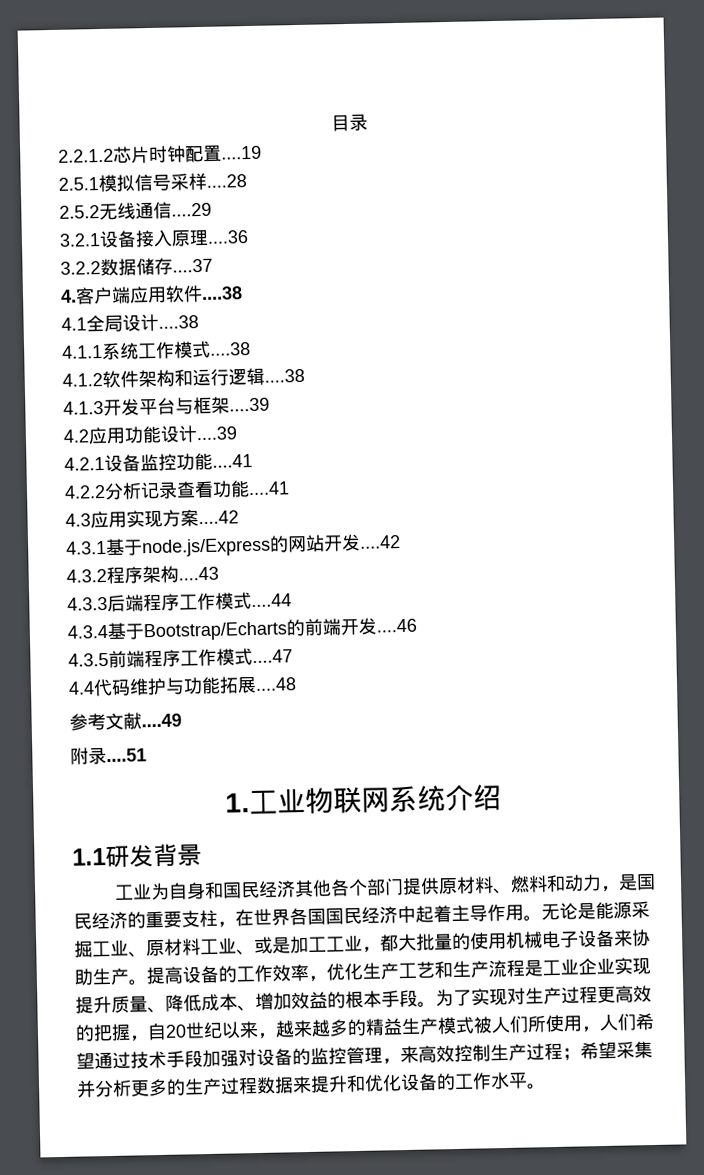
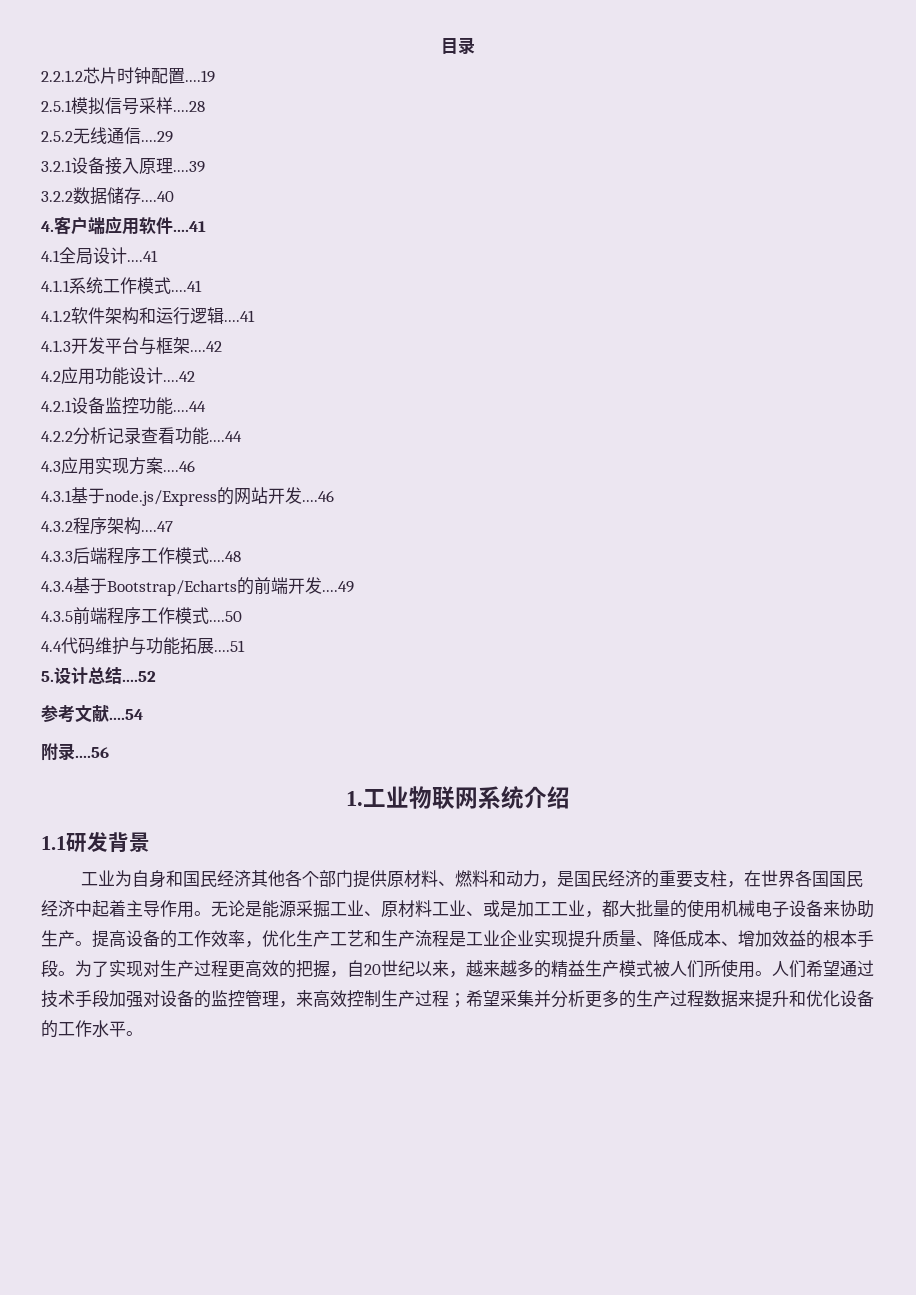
[207,230,249,244] ....36 -> [173,161,205,173] ....39
[172,258,213,273] ....37 -> [141,191,174,202] ....40
[201,286,243,300] ....38 -> [173,221,206,232] ....41
[158,315,199,329] ....38 -> [127,250,158,262] ....41
[210,342,251,356] ....38 -> [171,280,202,292] ....41
[264,368,305,383] ....38 -> [224,310,255,322] ....41
[229,397,270,412] ....39 -> [190,341,222,352] ....42
[196,426,237,441] ....39 -> [163,371,195,382] ....42
[212,453,253,468] ....41 -> [173,401,206,412] ....44
[248,481,290,496] ....41 -> [209,431,242,442] ....44
[198,510,239,525] ....42 -> [163,460,195,472] ....46
[359,535,401,549] ....42 -> [302,490,334,502] ....46
[178,566,219,581] ....43 -> [141,521,173,532] ....47
[251,593,292,608] ....44 -> [209,551,241,562] ....48
[376,618,417,633] ....46 -> [322,581,354,593] ....49
[252,649,293,664] ....47 -> [209,611,242,622] ....50
[255,677,297,691] ....48 -> [214,640,245,652] [41,666,156,684] ....51 // 5.设计总结....52
[141,713,182,728] ....49 -> [109,709,143,720] ....54
[106,748,147,763] ....51 -> [75,747,109,758] ....56
[581,1026,601,1033] ， -> [755,971,772,976] 。

